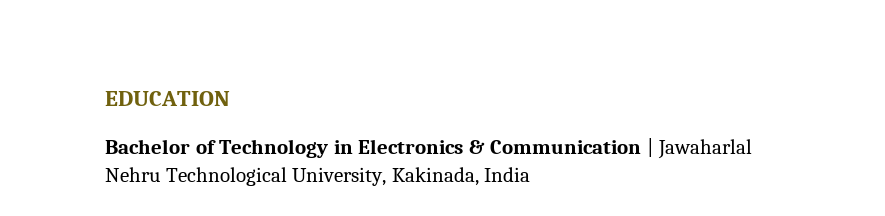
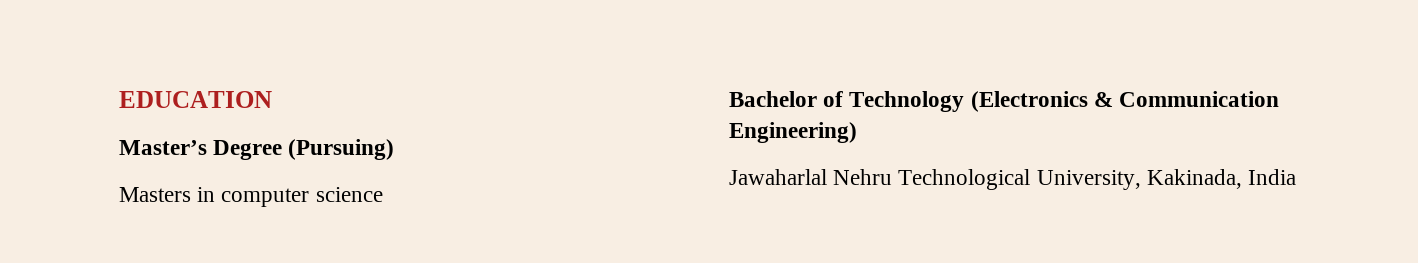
(230, 98) none -> [119,139,395,160] [119,187,383,207] // Master’s Degree (Pursuing) // Masters in computer science
[333,139,464,154] in Electronics -> [970,91,1088,112] (Electronics
[646,138,654,157] | -> [729,122,857,143] Engineering) //

